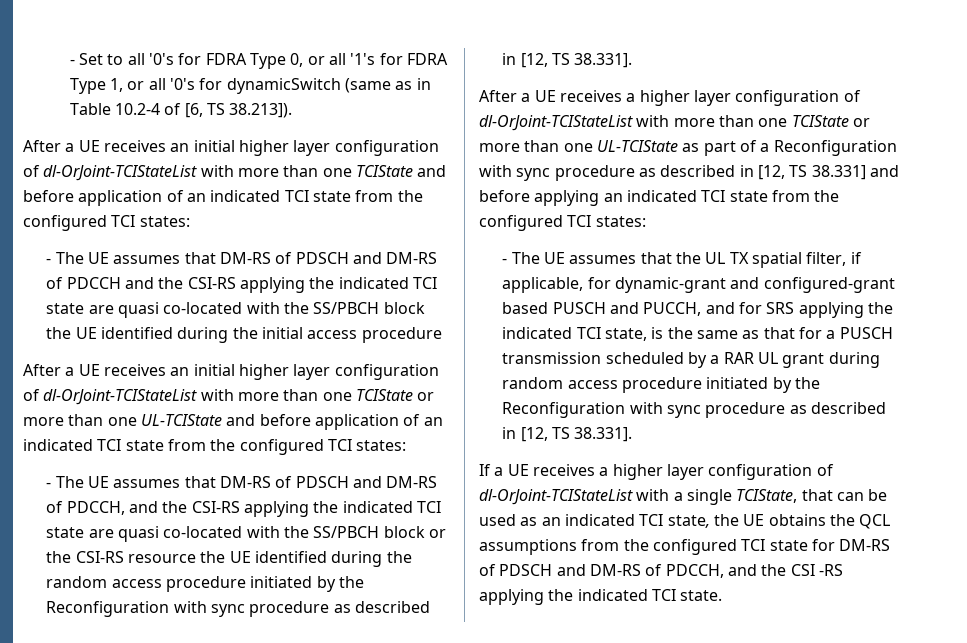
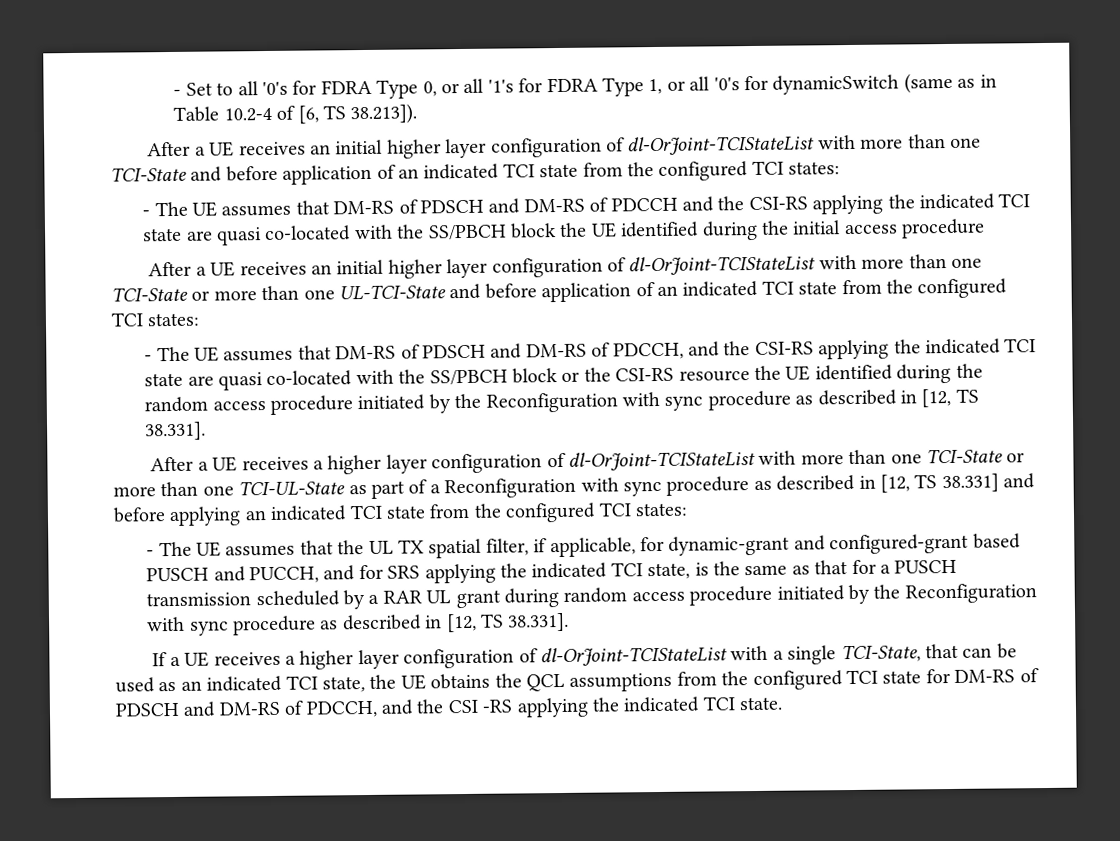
[355,165,413,177] TCIState -> [110,166,187,182] TCI-State
[355,389,435,401] [23,414,222,426] TCIState or more than one UL-TCIState -> [111,284,446,302] TCI-State or more than one UL-TCI-State
[791,115,870,127] [479,140,678,152] TCIState or more than one UL-TCIState -> [925,448,1026,464] [113,480,346,497] TCI-State or more than one TCI-UL-State
[736,489,798,503] TCIState, -> [840,644,921,663] TCI-State,

